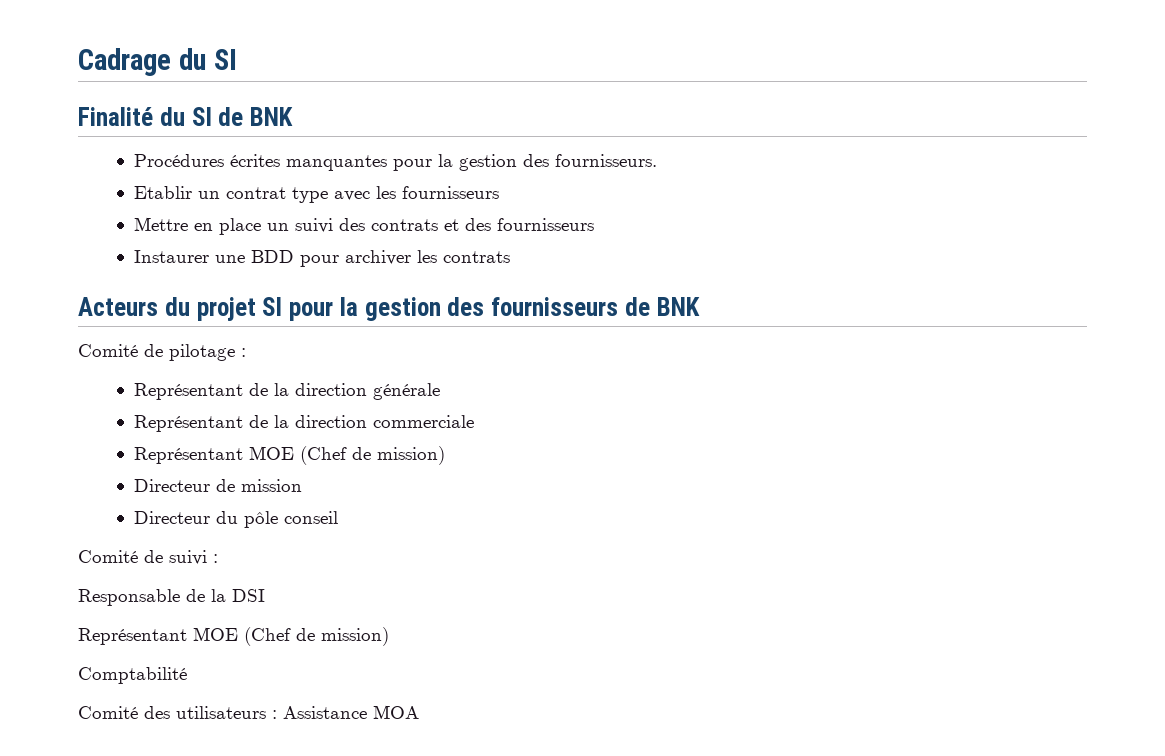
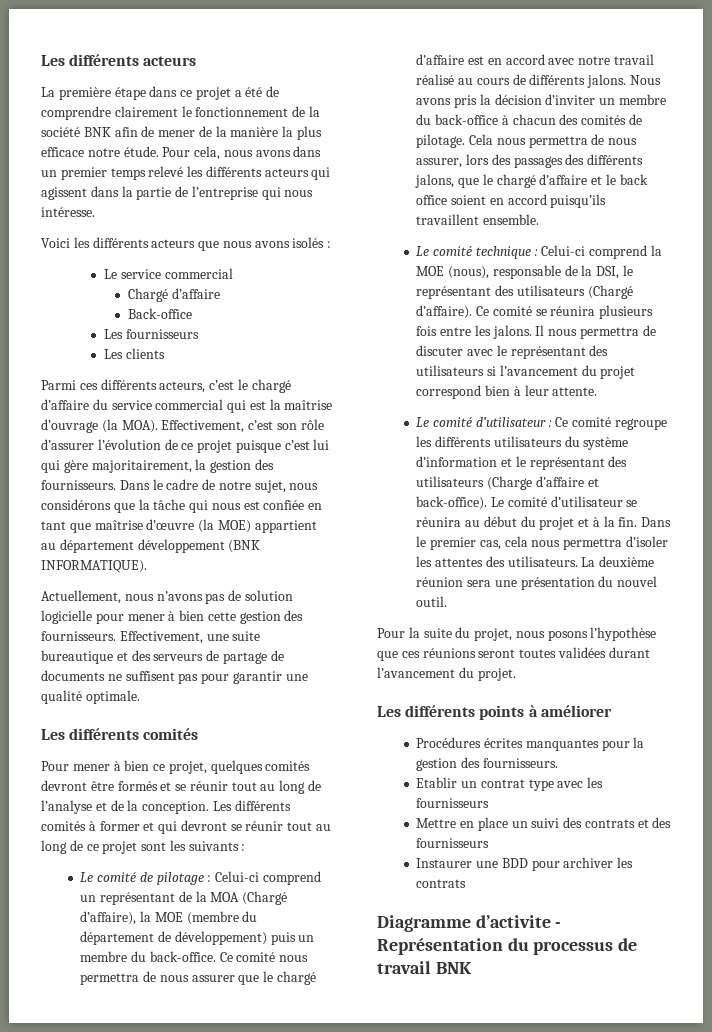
[78,48,237,76] [78,107,293,126] Cadrage du SI // Finalité du SI de BNK -> [41,54,197,66] [41,86,280,100] [41,106,320,120] [41,126,323,140] [41,146,322,160] [41,166,331,180] [41,186,314,200] [41,207,95,217] [41,237,332,251] [103,268,233,279] [127,288,220,302] [127,308,192,319] [103,329,199,339] [103,348,165,359] [41,379,291,393] [41,399,333,413] [41,419,324,433] [41,439,330,453] [41,459,274,473] [41,479,319,493] [41,499,323,513] [41,519,317,533] [41,539,261,553] [41,560,147,573] [41,590,293,604] [41,610,304,624] [41,631,261,644] [41,650,284,664] [41,670,308,684] [41,690,140,704] [41,728,199,740] [41,760,311,774] [41,780,322,794] [41,800,291,814] [41,820,332,834] [41,840,246,854] [80,871,321,885] [80,891,288,905] [80,911,258,925] [80,931,315,945] [80,951,309,962] [80,971,316,985] [416,54,654,65] [416,74,661,88] [416,94,666,108] [416,114,642,125] [416,134,638,148] [416,154,644,168] [415,174,648,188] [416,194,607,208] [416,214,539,225] [416,245,662,259] [416,265,633,279] [416,285,633,299] [416,305,654,319] [416,325,656,339] [416,345,609,359] [416,365,636,379] [416,385,598,399] [416,417,667,430] [416,436,629,450] [416,456,628,470] [416,476,599,490] [416,496,638,510] [416,516,672,530] [416,536,668,550] [416,556,655,567] [416,576,658,590] [416,596,448,607] [377,627,657,641] [377,647,650,661] [377,667,516,681] [377,705,612,720] Les différents acteurs // La première étape dans ce projet a été de comprendre clairement le fonctionnement de la société BNK afin de mener de la manière la plus efficace notre étude. Pour cela, nous avons dans un premier temps relevé les différents acteurs qui agissent dans la partie de l’entreprise qui nous intéresse. // Voici les différents acteurs que nous avons isolés : // Le service commercial // Chargé d’affaire // Back-office // Les fournisseurs // Les clients // Parmi ces différents acteurs, c’est le chargé d’affaire du service commercial qui est la maîtrise d’ouvrage (la MOA). Effectivement, c’est son rôle d’assurer l’évolution de ce projet puisque c’est lui qui gère majoritairement, la gestion des fournisseurs. Dans le cadre de notre sujet, nous considérons que la tâche qui nous est confiée en tant que maîtrise d’œuvre (la MOE) appartient au département développement (BNK INFORMATIQUE). // Actuellement, nous n’avons pas de solution logicielle pour mener à bien cette gestion des fournisseurs. Effectivement, une suite bureautique et des serveurs de partage de documents ne suffisent pas pour garantir une qualité optimale. // Les différents comités // Pour mener à bien ce projet, quelques comités devront être formés et se réunir tout au long de l’analyse et de la conception. Les différents comités à former et qui devront se réunir tout au long de ce projet sont les suivants : // Le comité de pilotage : Celui-ci comprend un représentant de la MOA (Chargé d’affaire), la MOE (membre du département de développement) puis un membre du back-office. Ce comité nous permettra de nous assurer que le chargé d’affaire est en accord avec notre travail réalisé au cours de différents jalons. Nous avons pris la décision d’inviter un membre du back-office à chacun des comités de pilotage. Cela nous permettra de nous assurer, lors des passages des différents jalons, que le chargé d’affaire et le back office soient en accord puisqu’ils travaillent ensemble. // Le comité technique : Celui-ci comprend la MOE (nous), responsable de la DSI, le représentant des utilisateurs (Chargé d’affaire). Ce comité se réunira plusieurs fois entre les jalons. Il nous permettra de discuter avec le représentant des utilisateurs si l’avancement du projet correspond bien à leur attente. // Le comité d’utilisateur : Ce comité regroupe les différents utilisateurs du système d’information et le représentant des utilisateurs (Charge d’affaire et back-office). Le comité d’utilisateur se réunira au début du projet et à la fin. Dans le premier cas, cela nous permettra d’isoler les attentes des utilisateurs. La deuxième réunion sera une présentation du nouvel outil. // Pour la suite du projet, nous posons l’hypothèse que ces réunions seront toutes validées durant l’avancement du projet. // Les différents points à améliorer
[78,297,700,321] [78,344,246,361] [134,383,441,400] [134,415,475,432] [134,446,446,465] [134,479,303,492] [134,511,339,528] [78,550,218,565] [78,589,265,606] [78,627,389,646] [78,667,187,684] [78,705,419,719] Acteurs du projet SI pour la gestion des fournisseurs de BNK // Comité de pilotage : // Représentant de la direction générale // Représentant de la direction commerciale // Représentant MOE (Chef de mission) // Directeur de mission // Directeur du pôle conseil // Comité de suivi : // Responsable de la DSI // Représentant MOE (Chef de mission) // Comptabilité // Comité des utilisateurs : Assistance MOA -> [377,915,562,932] [377,938,638,955] [377,961,472,974] Diagramme d’activite - Représentation du processus de travail BNK

